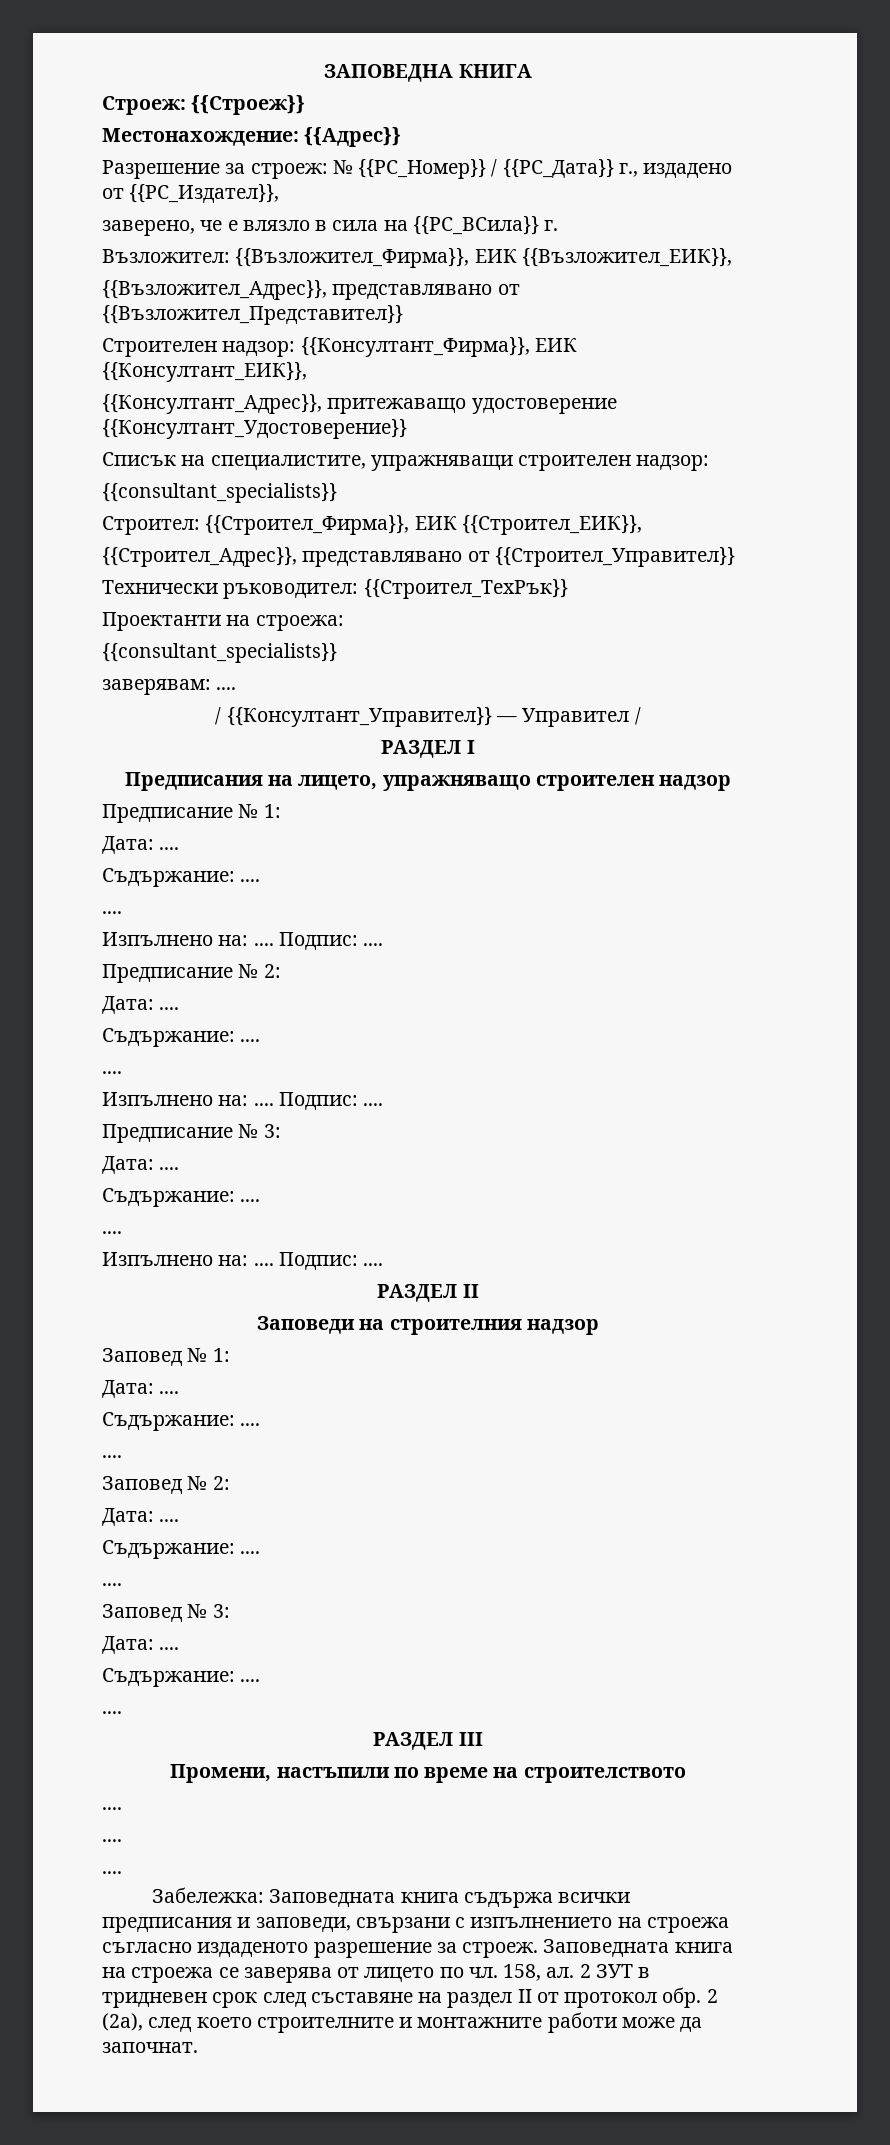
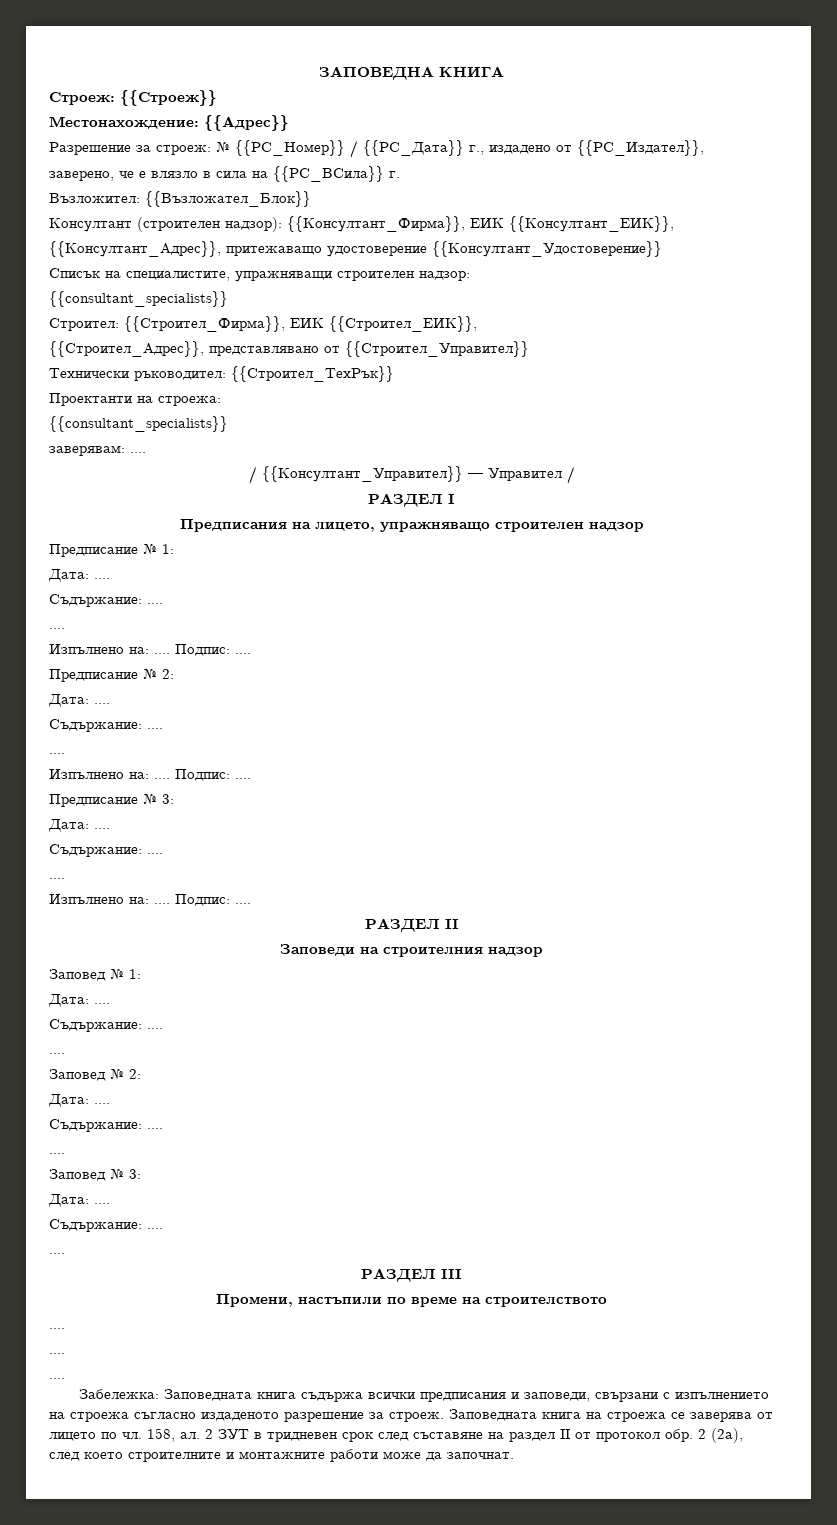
[235,248,732,268] [102,280,520,300] [102,305,403,325] [102,338,296,357] {{Възложител_Фирма}}, ЕИК {{Възложител_ЕИК}}, // {{Възложител_Адрес}}, представлявано от {{Възложител_Представител}} // Строителен надзор: -> [145,191,311,207] [49,217,282,232] {{Възложател_Блок}} // Консултант (строителен надзор):

